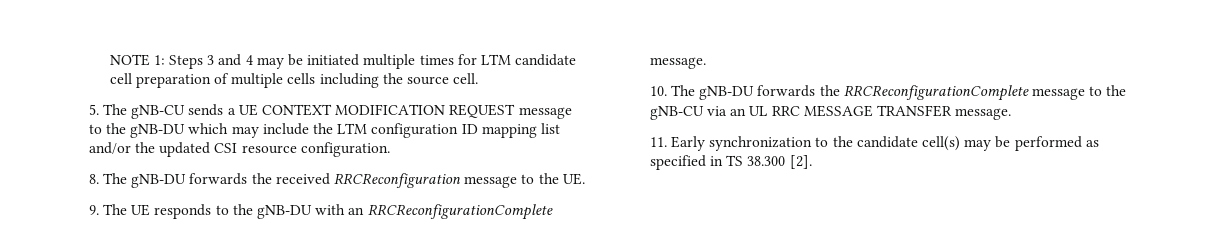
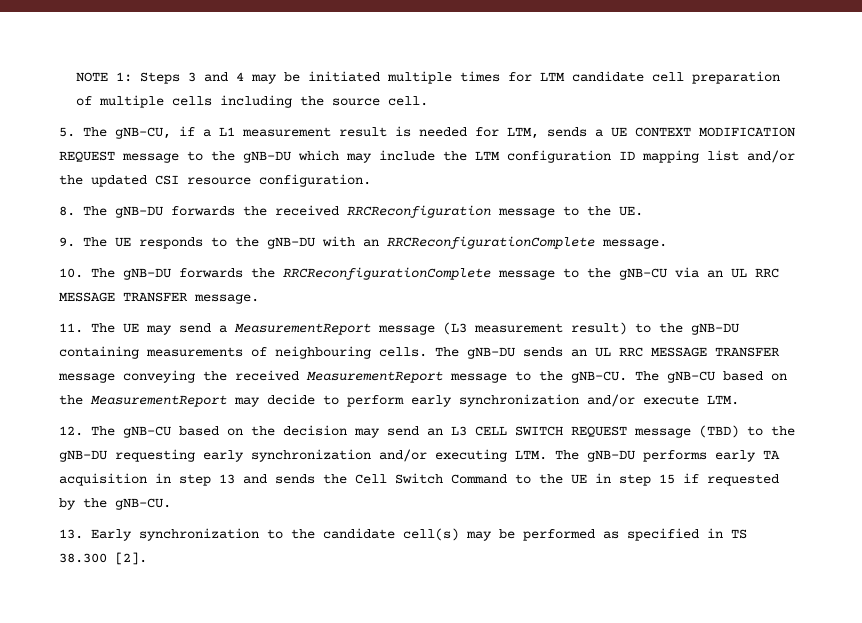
[131,105,186,119] gNB-CU -> [114,126,539,139] gNB-CU, if a L1 measurement result is needed for LTM,
(667, 142) none -> [90,322,739,335] [58,346,780,359] [57,370,787,383] [58,394,739,407] [58,425,795,438] [58,449,780,462] [58,473,779,486] [58,498,171,510] [58,529,83,539] The UE may send a MeasurementReport message (L3 measurement result) to the gNB-DU containing measurements of neighbouring cells. The gNB-DU sends an UL RRC MESSAGE TRANSFER message conveying the received MeasurementReport message to the gNB-CU. The gNB-CU based on the MeasurementReport may decide to perform early synchronization and/or execute LTM. // 12. The gNB-CU based on the decision may send an L3 CELL SWITCH REQUEST message (TBD) to the gNB-DU requesting early synchronization and/or executing LTM. The gNB-DU performs early TA acquisition in step 13 and sends the Cell Switch Command to the UE in step 15 if requested by the gNB-CU. // 13.

